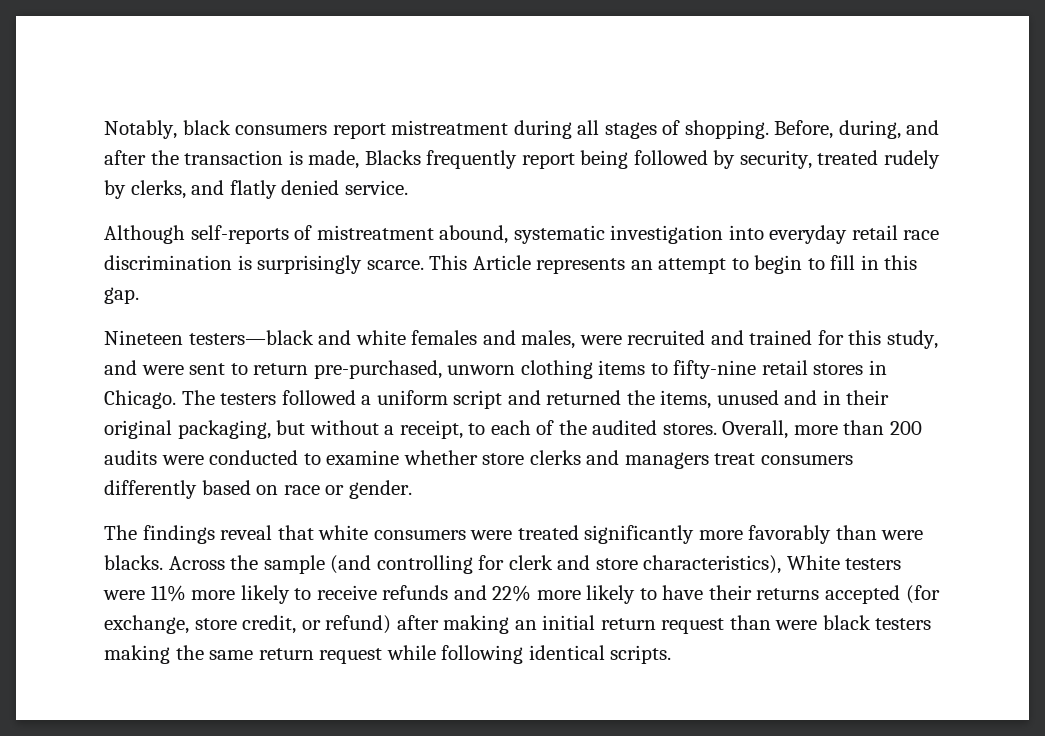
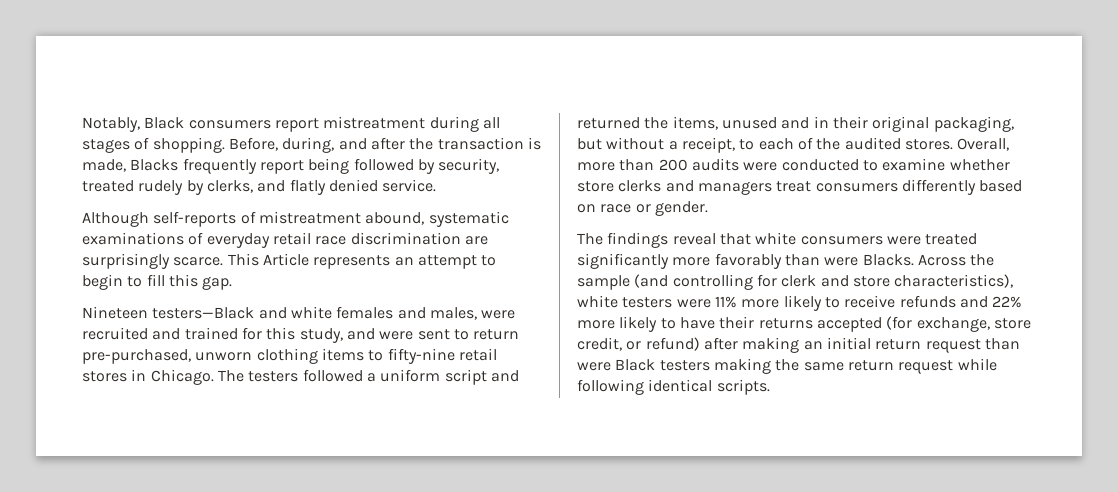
[182,120,231,135] black -> [144,117,185,129] Black
[610,225,764,244] investigation into -> [82,232,204,245] examinations of
[237,255,252,270] is -> [464,236,488,245] are
[860,255,879,270] in -> (165, 280) none
[188,330,314,345] testers—black -> [152,307,255,319] testers—Black
[104,555,163,570] blacks. -> [862,254,914,266] Blacks.
[786,555,840,570] White -> [577,295,618,308] white
[822,615,871,630] black -> [615,359,656,371] Black

